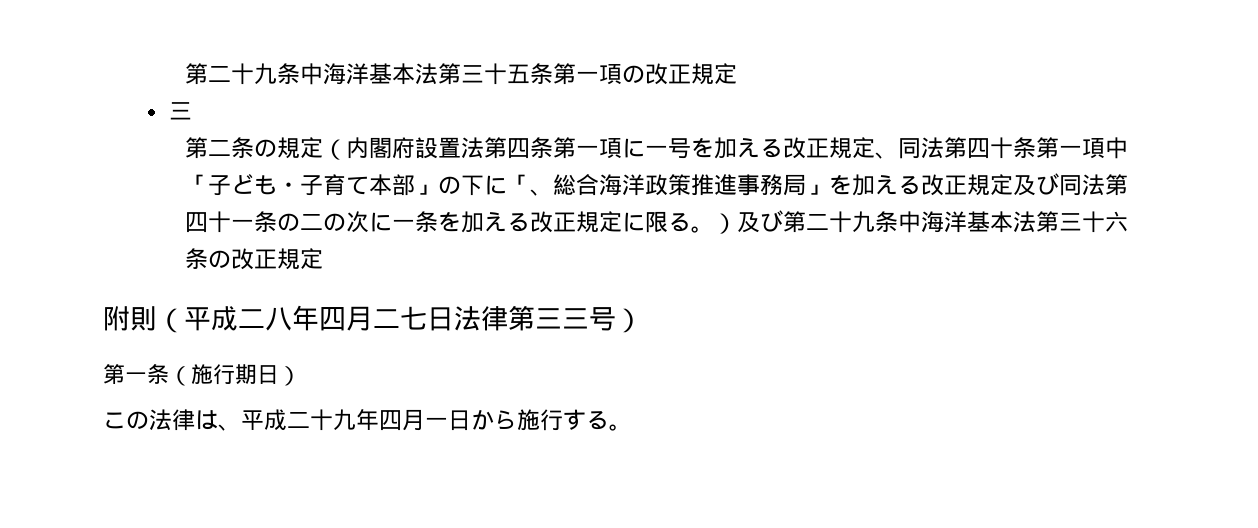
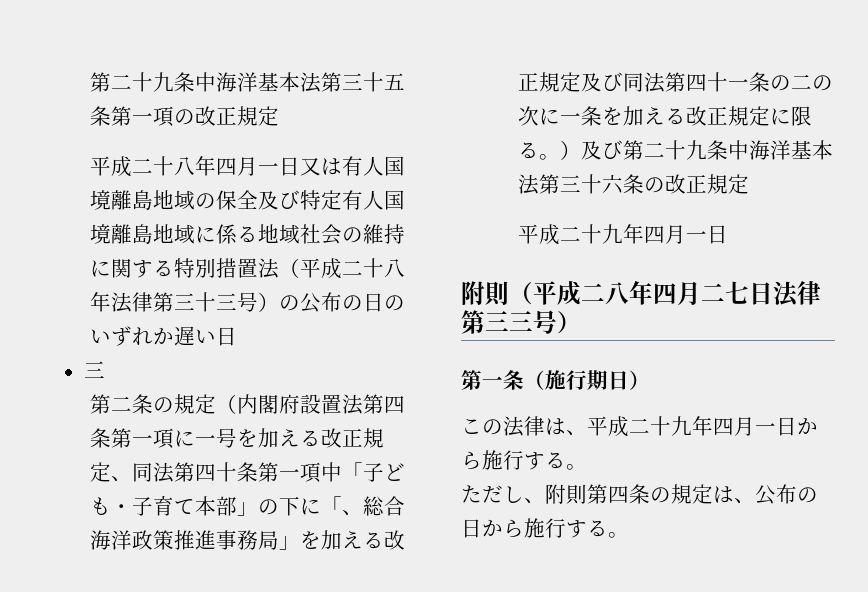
(737, 73) none -> [89,156,405,177] [89,190,405,210] [89,224,405,245] [89,258,405,279] [89,292,405,313] [89,326,237,346] // 平成二十八年四月一日又は有人国境離島地域の保全及び特定有人国境離島地域に係る地域社会の維持に関する特別措置法（平成二十八年法律第三十三号）の公布の日のいずれか遅い日
(323, 258) none -> [517,224,728,245] // 平成二十九年四月一日
(632, 427) none -> [461,484,818,505] [461,518,629,538] // ただし、附則第四条の規定は、公布の日から施行する。

